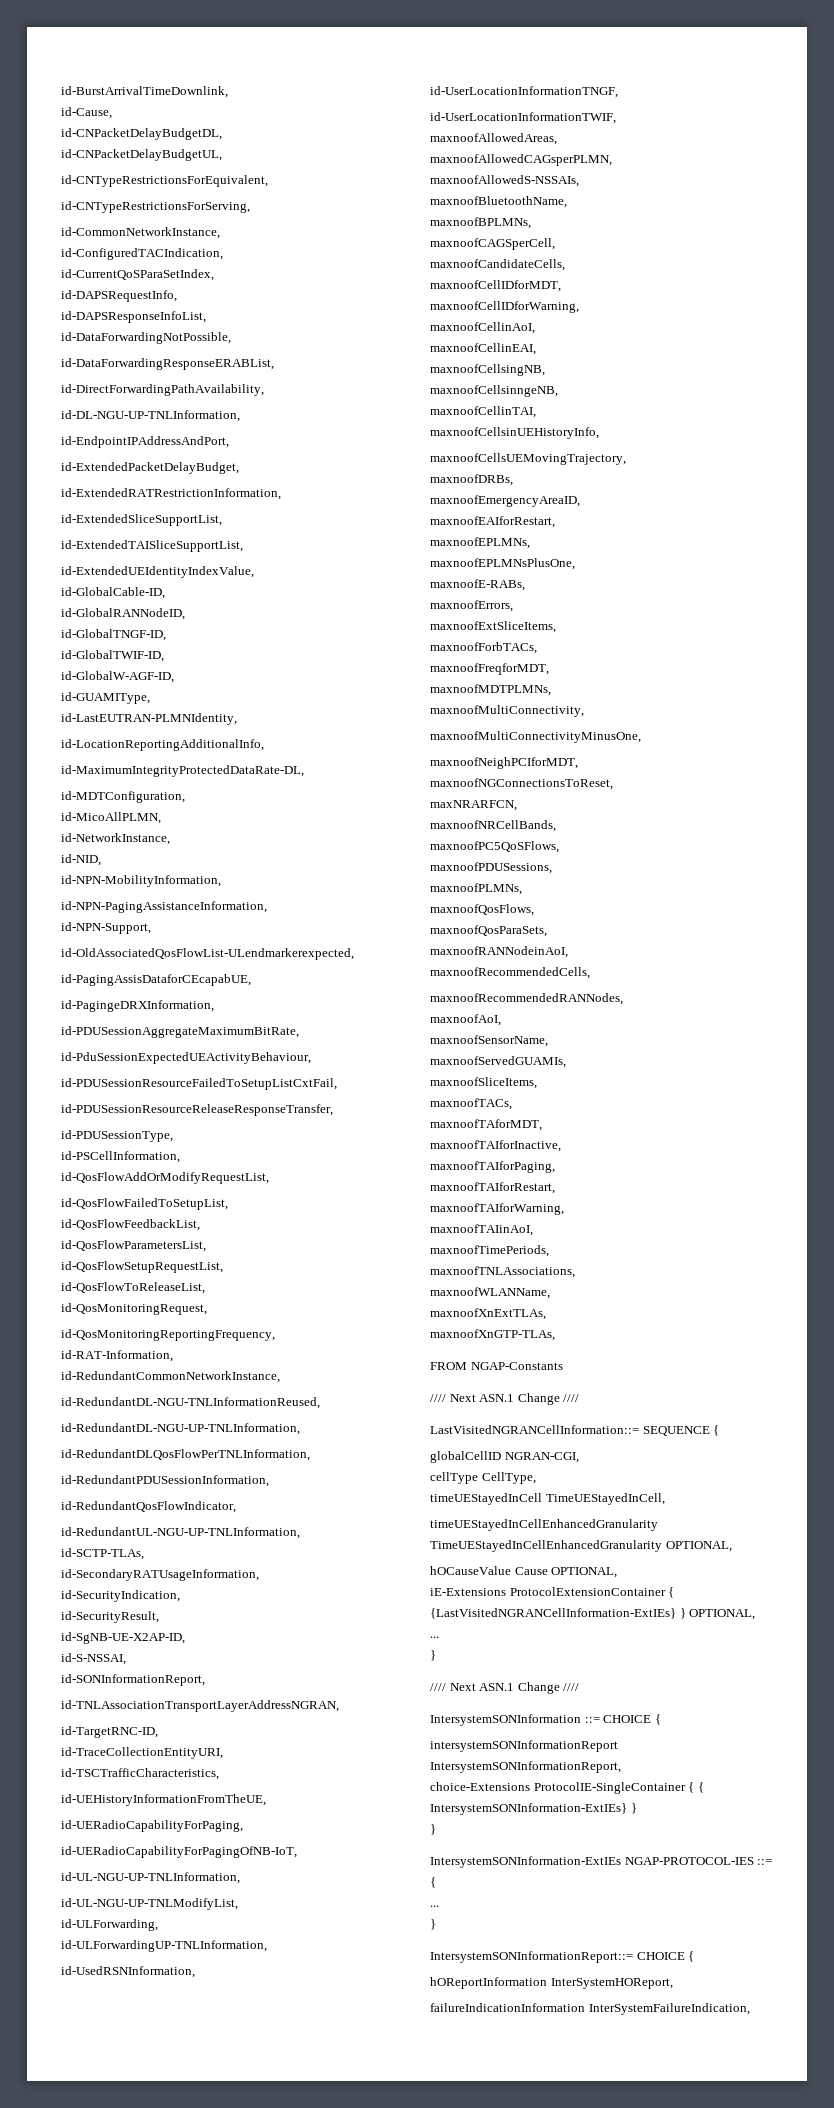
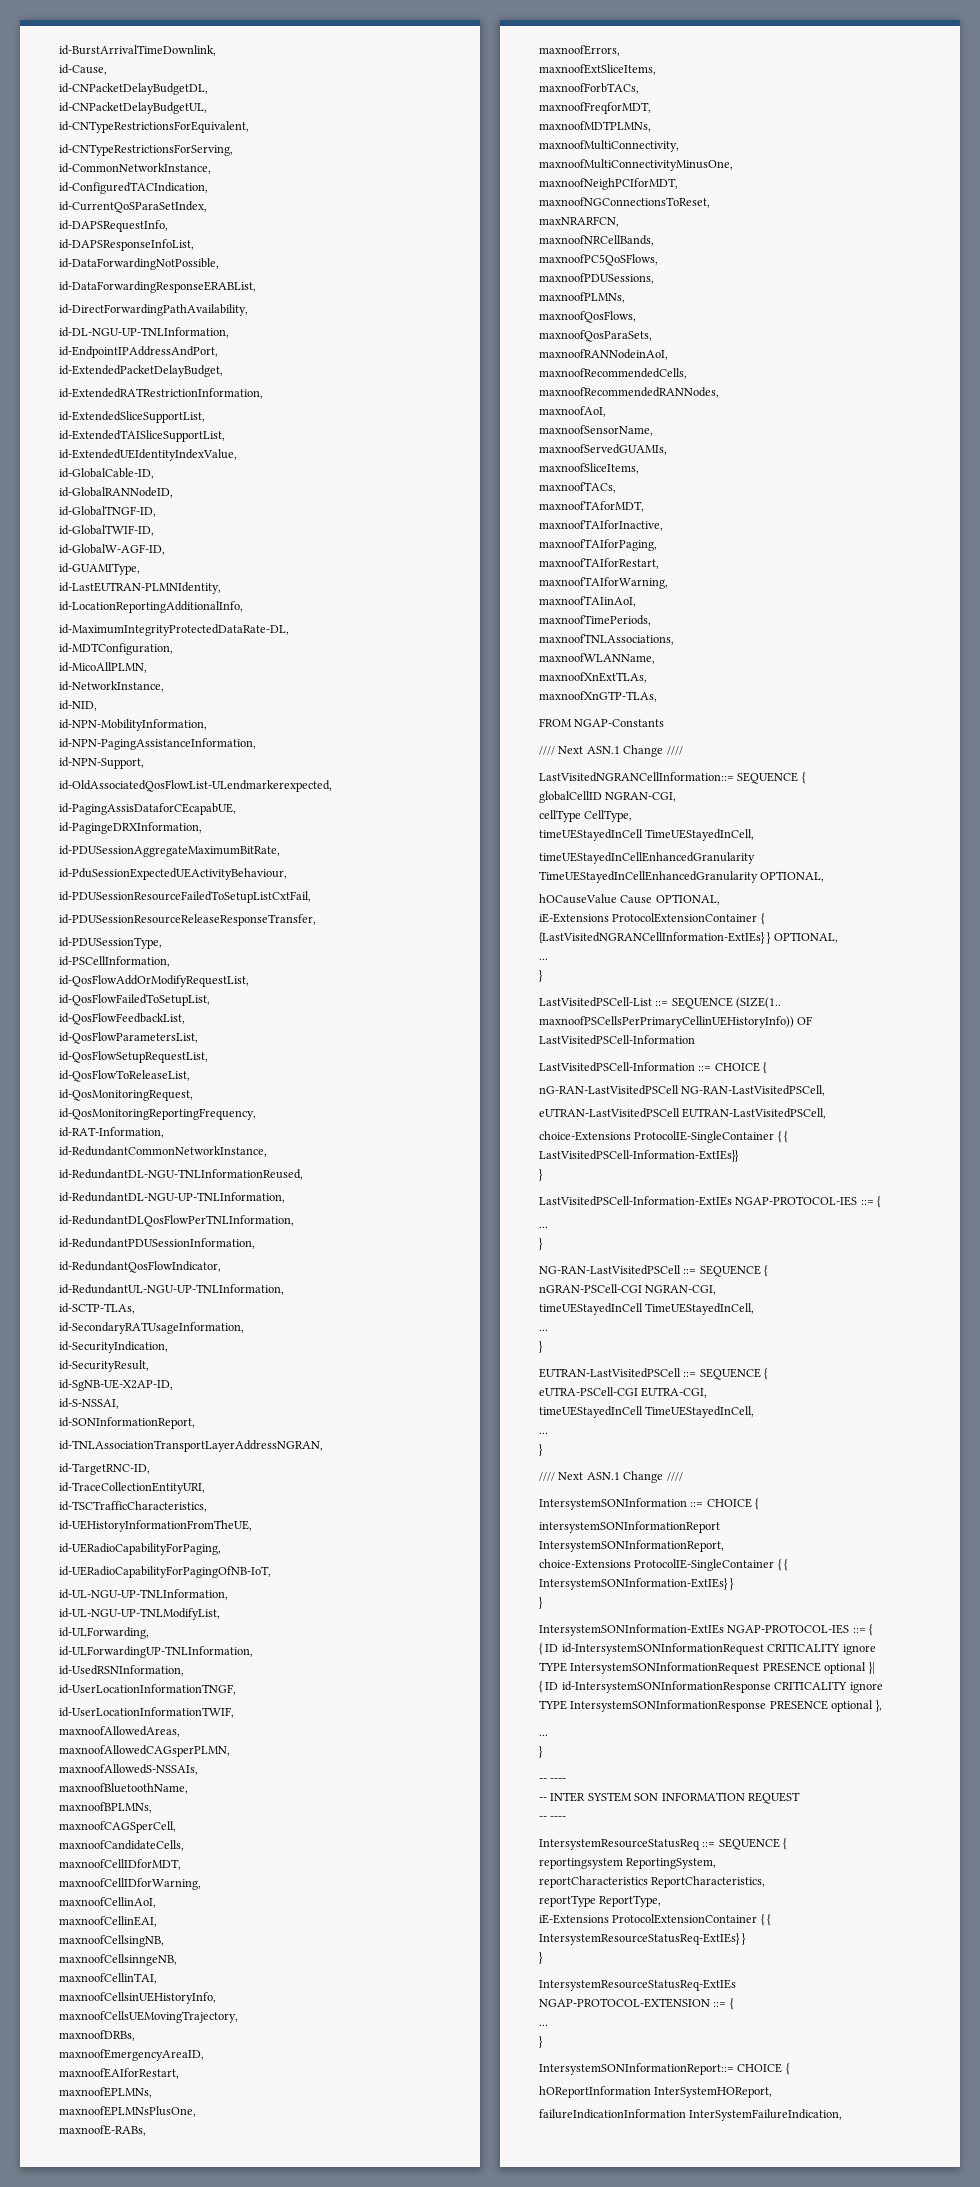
(436, 1655) none -> [539,997,782,1009] [539,1016,813,1028] [539,1035,695,1045] [539,1062,768,1074] [539,1085,826,1096] [539,1108,827,1119] [539,1131,789,1143] [539,1150,739,1162] [539,1169,543,1181] [539,1196,882,1208] [539,1226,548,1228] [539,1238,543,1250] [539,1265,769,1277] [539,1284,717,1295] [539,1303,755,1315] [539,1329,548,1331] [539,1341,543,1353] [539,1368,769,1380] [539,1387,708,1398] [539,1406,755,1418] [539,1432,548,1434] [539,1444,543,1456] // LastVisitedPSCell-List ::= SEQUENCE (SIZE(1.. maxnoofPSCellsPerPrimaryCellinUEHistoryInfo)) OF LastVisitedPSCell-Information // LastVisitedPSCell-Information ::= CHOICE { // nG-RAN-LastVisitedPSCell NG-RAN-LastVisitedPSCell, // eUTRAN-LastVisitedPSCell EUTRAN-LastVisitedPSCell, // choice-Extensions ProtocolIE-SingleContainer { { LastVisitedPSCell-Information-ExtIEs}} // } // LastVisitedPSCell-Information-ExtIEs NGAP-PROTOCOL-IES ::= { // ... // } // NG-RAN-LastVisitedPSCell ::= SEQUENCE { // nGRAN-PSCell-CGI NGRAN-CGI, // timeUEStayedInCell TimeUEStayedInCell, // ... // } // EUTRAN-LastVisitedPSCell ::= SEQUENCE { // eUTRA-PSCell-CGI EUTRA-CGI, // timeUEStayedInCell TimeUEStayedInCell, // ... // }
(436, 1882) none -> [539,1643,876,1655] [539,1662,875,1674] [539,1681,883,1693] [539,1700,882,1712] [539,1734,548,1736] [539,1746,543,1758] [539,1778,567,1782] [539,1792,800,1804] [539,1816,567,1820] [539,1838,788,1850] [539,1858,717,1869] [539,1876,766,1888] [539,1895,662,1907] [539,1914,772,1926] [539,1933,747,1945] [539,1952,543,1964] [539,1979,736,1991] [539,1998,734,2010] // { ID id-IntersystemSONInformationRequest CRITICALITY ignore TYPE IntersystemSONInformationRequest PRESENCE optional }| // { ID id-IntersystemSONInformationResponse CRITICALITY ignore TYPE IntersystemSONInformationResponse PRESENCE optional }, // ... // } // -- ---- // -- INTER SYSTEM SON INFORMATION REQUEST // -- ---- // IntersystemResourceStatusReq ::= SEQUENCE { // reportingsystem ReportingSystem, // reportCharacteristics ReportCharacteristics, // reportType ReportType, // iE-Extensions ProtocolExtensionContainer { { IntersystemResourceStatusReq-ExtIEs} } // } // IntersystemResourceStatusReq-ExtIEs NGAP-PROTOCOL-EXTENSION ::= {

